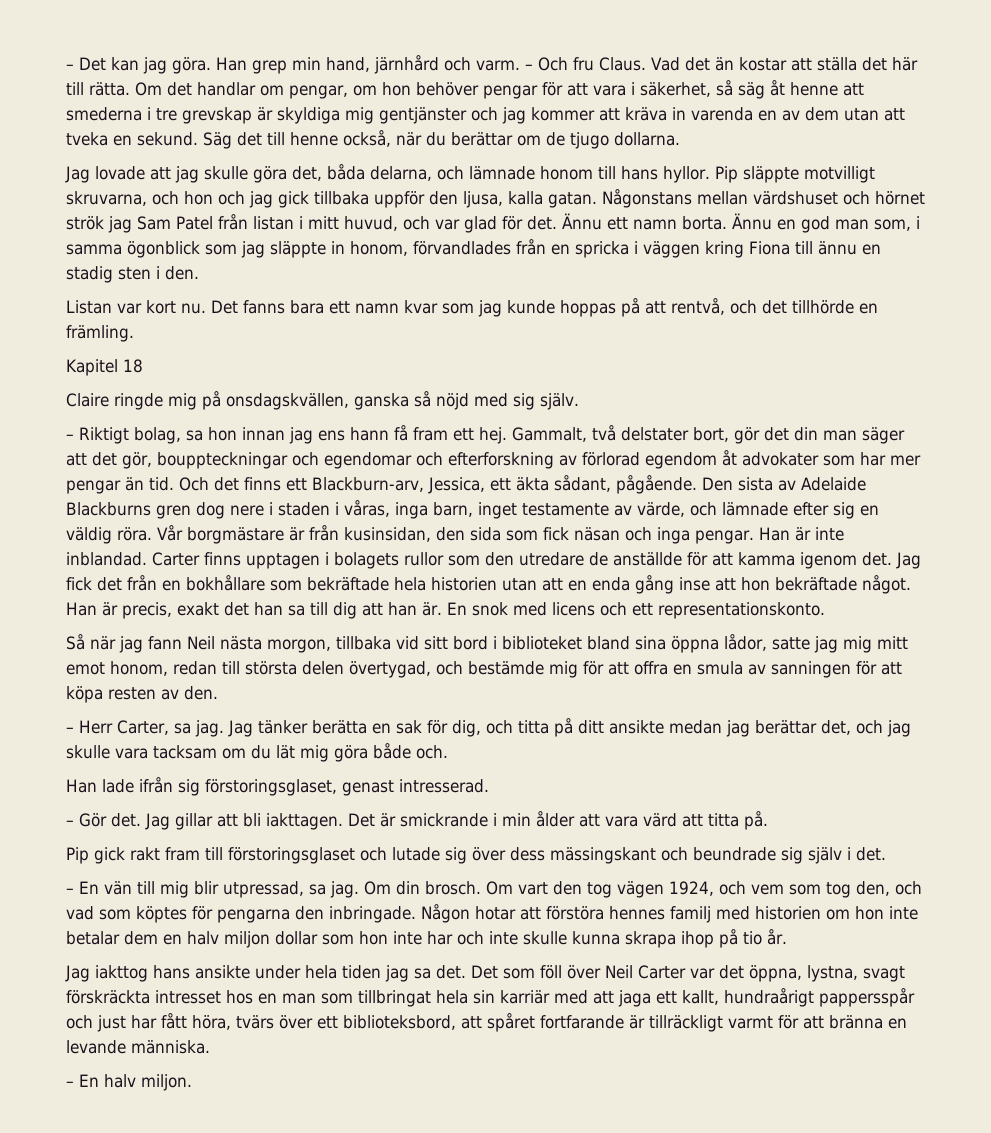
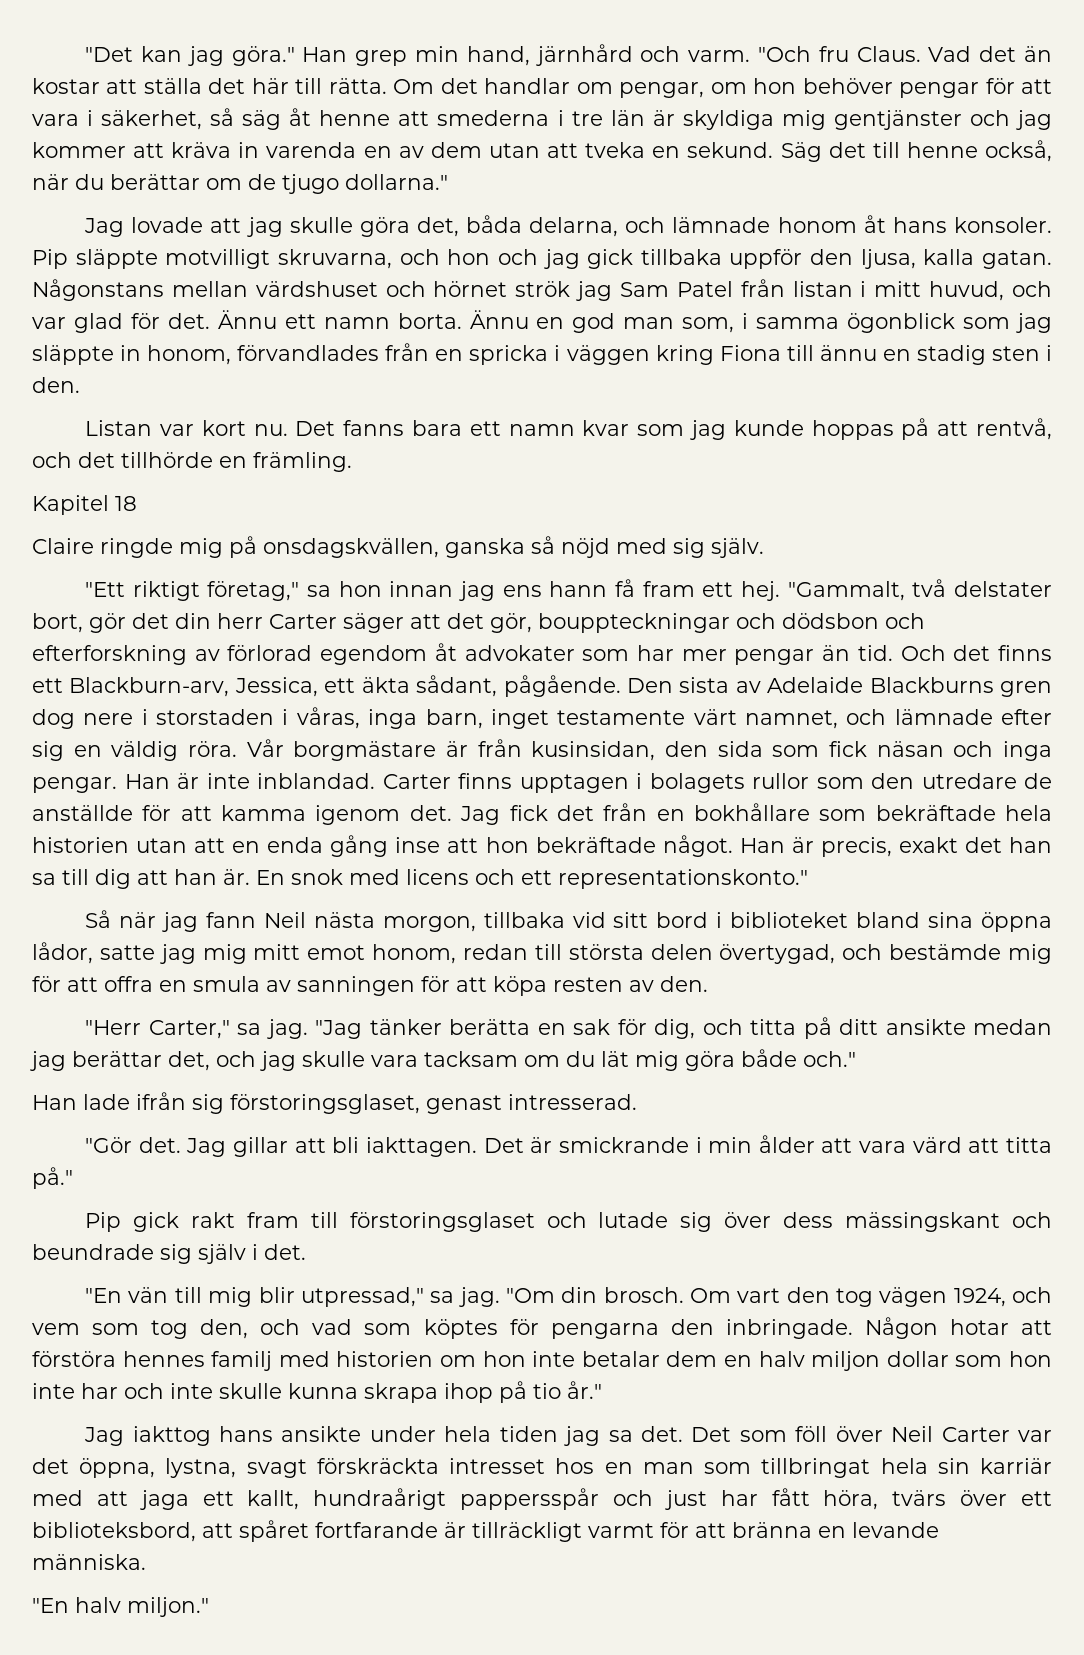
[66,57,106,71] – Det -> [85,47,134,62] "Det
[172,57,211,74] göra. -> [231,46,295,66] göra."
[525,57,568,71] – Och -> [757,46,811,62] "Och
[182,107,252,124] grevskap -> [610,110,645,126] län
[614,132,680,146] dollarna. -> [345,174,448,190] dollarna."
[598,166,710,183] till hans hyllor. -> [863,215,1052,233] åt hans konsoler.
[66,427,181,444] – Riktigt bolag, -> [85,581,300,601] "Ett riktigt företag,"
[512,427,587,442] Gammalt, -> [787,581,905,601] "Gammalt,
[823,430,857,441] man -> [217,613,337,629] herr Carter
[324,452,412,469] egendomar -> [782,613,879,629] dödsbon
[278,502,330,516] staden -> [156,709,275,725] storstaden
[614,502,685,517] av värde, -> [693,709,838,729] värt namnet,
[657,602,825,619] representationskonto. -> [558,869,808,889] representationskonto."
[66,720,253,737] – Herr Carter, sa jag. Jag -> [85,1019,363,1039] "Herr Carter," sa jag. "Jag
[416,745,448,759] och. -> [803,1051,856,1067] och."
[66,813,107,827] – Gör -> [85,1137,133,1153] "Gör
[744,811,768,830] på. -> [32,1167,73,1189] på."
[66,881,99,894] – En -> [85,1288,123,1303] "En
[223,881,391,898] utpressad, sa jag. Om -> [300,1287,555,1307] utpressad," sa jag. "Om
[767,929,787,945] år. -> [567,1381,602,1399] år."
[66,1074,192,1091] – En halv miljon. -> [32,1597,209,1617] "En halv miljon."

